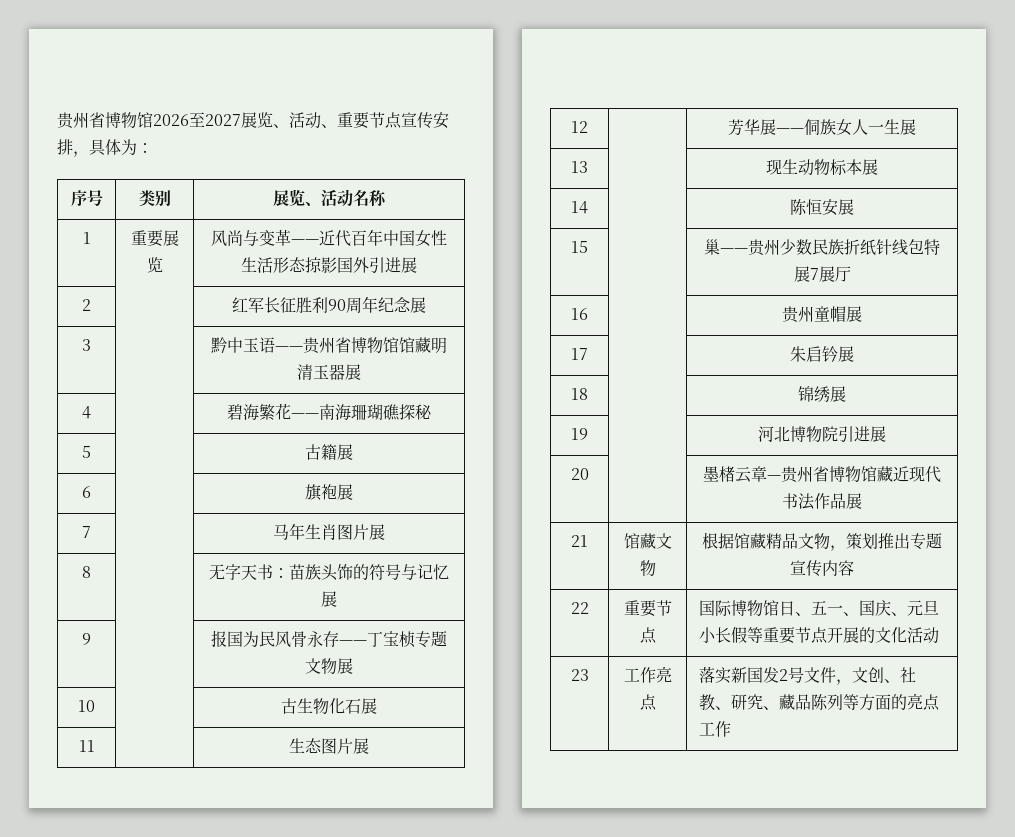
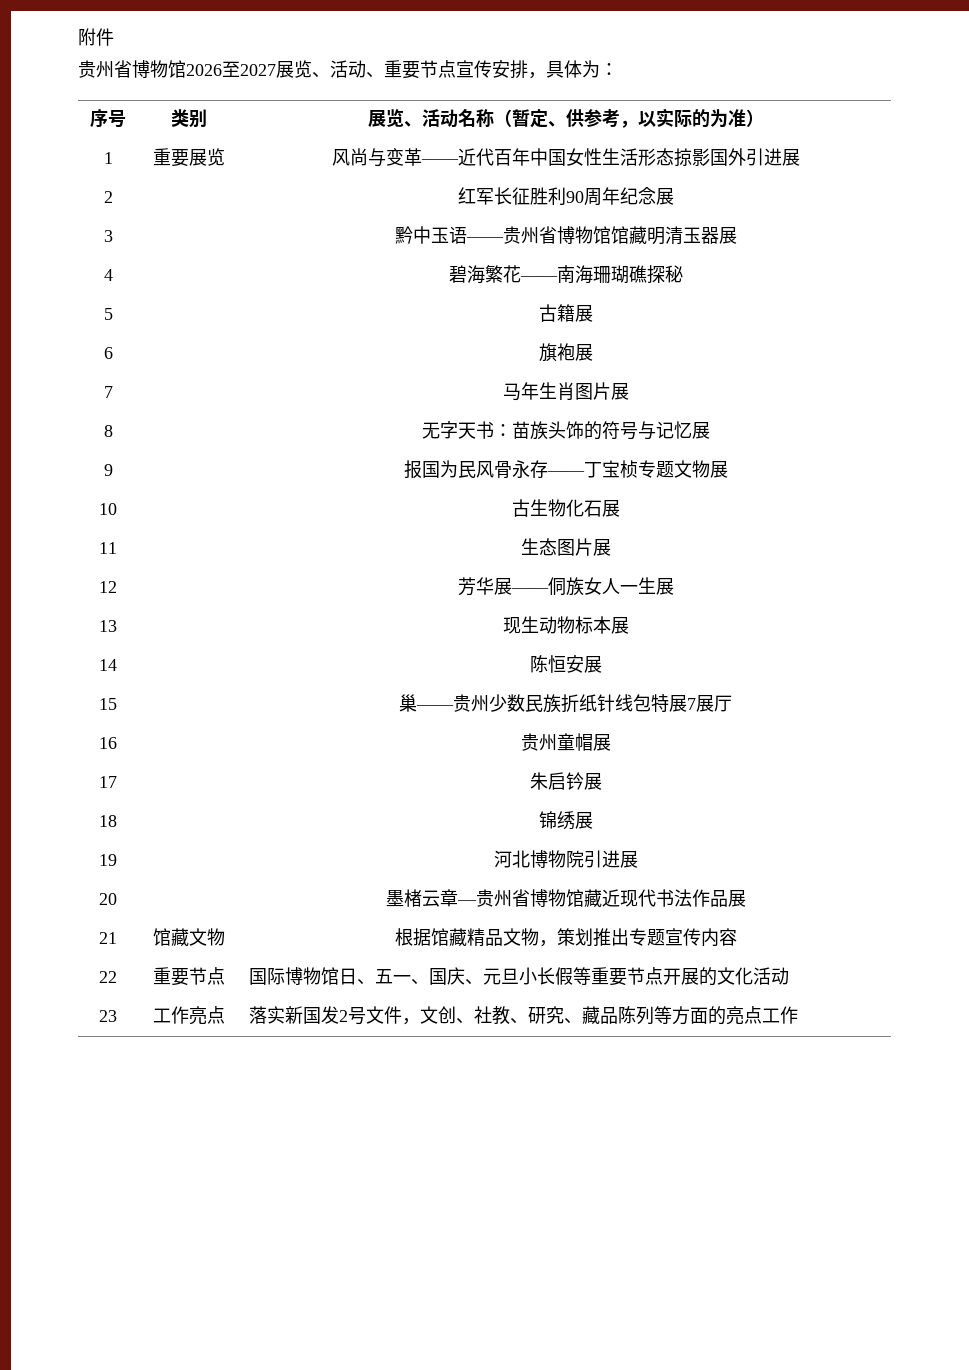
(57, 120) none -> [78,28,114,46] 附件 //
(387, 198) none -> [493,108,764,128] （暂定、供参考，以实际的为准）

